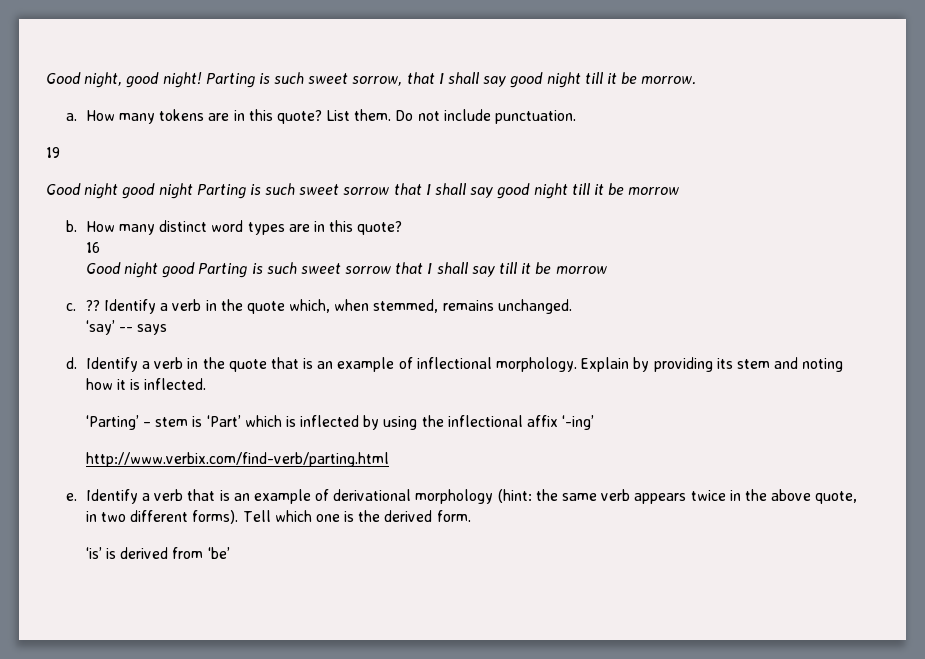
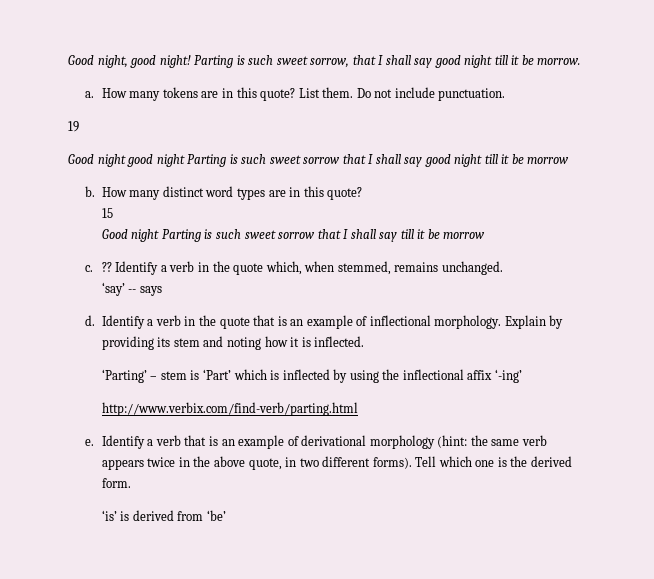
[85,242,100,253] [85,262,196,278] 16 // Good night good -> [101,208,113,218] [101,229,160,242] 15 // Good night

